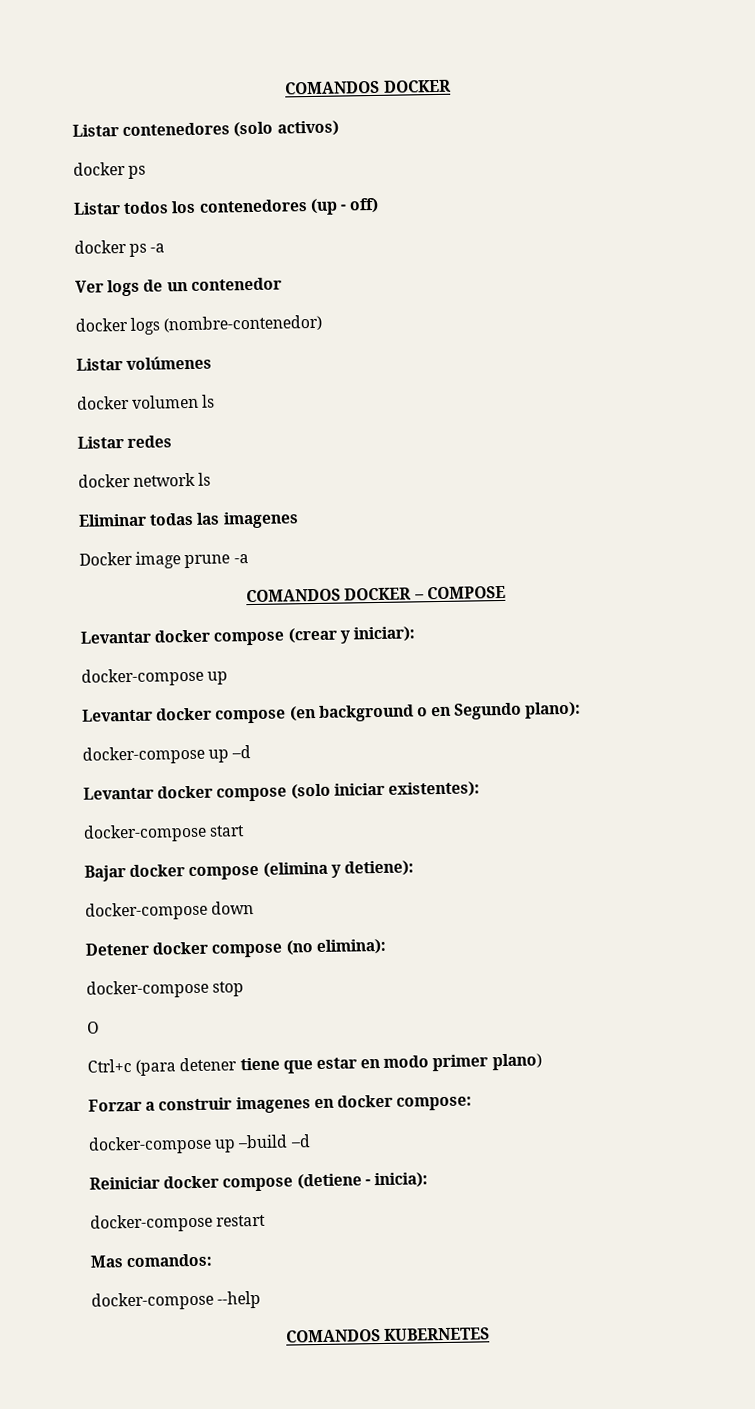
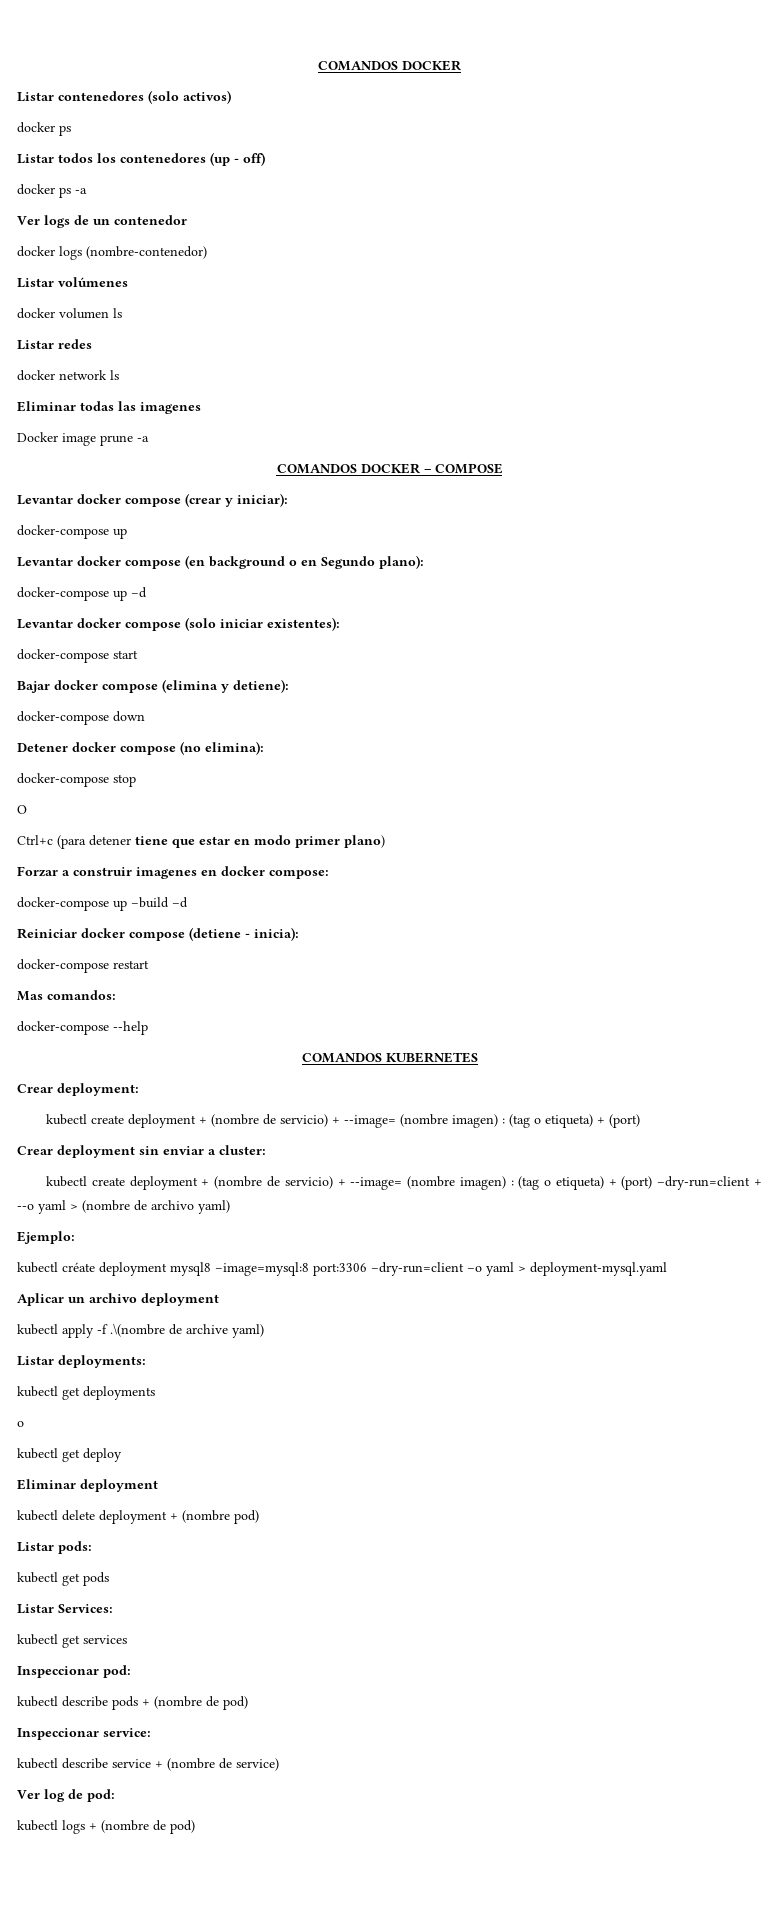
(491, 1334) none -> [17,1083,139,1096] [46,1114,641,1128] [17,1145,266,1158] [46,1176,762,1190] [17,1200,230,1214] [17,1231,75,1244] [17,1262,667,1276] [17,1293,219,1306] [17,1323,264,1338] [17,1355,146,1368] [17,1386,155,1400] [17,1421,24,1427] [17,1448,122,1462] [17,1479,158,1492] [17,1510,259,1524] [17,1541,92,1554] [17,1572,109,1586] [17,1604,113,1614] [17,1634,127,1648] [17,1665,131,1678] [17,1696,248,1710] [17,1728,151,1740] [17,1758,279,1771] [17,1789,115,1802] [17,1820,195,1834] // Crear deployment: // kubectl create deployment + (nombre de servicio) + --image= (nombre imagen) : (tag o etiqueta) + (port) // Crear deployment sin enviar a cluster: // kubectl create deployment + (nombre de servicio) + --image= (nombre imagen) : (tag o etiqueta) + (port) –dry-run=client + --o yaml > (nombre de archivo yaml) // Ejemplo: // kubectl créate deployment mysql8 –image=mysql:8 port:3306 –dry-run=client –o yaml > deployment-mysql.yaml // Aplicar un archivo deployment // kubectl apply -f .\(nombre de archive yaml) // Listar deployments: // kubectl get deployments // o // kubectl get deploy // Eliminar deployment // kubectl delete deployment + (nombre pod) // Listar pods: // kubectl get pods // Listar Services: // kubectl get services // Inspeccionar pod: // kubectl describe pods + (nombre de pod) // Inspeccionar service: // kubectl describe service + (nombre de service) // Ver log de pod: // kubectl logs + (nombre de pod)

